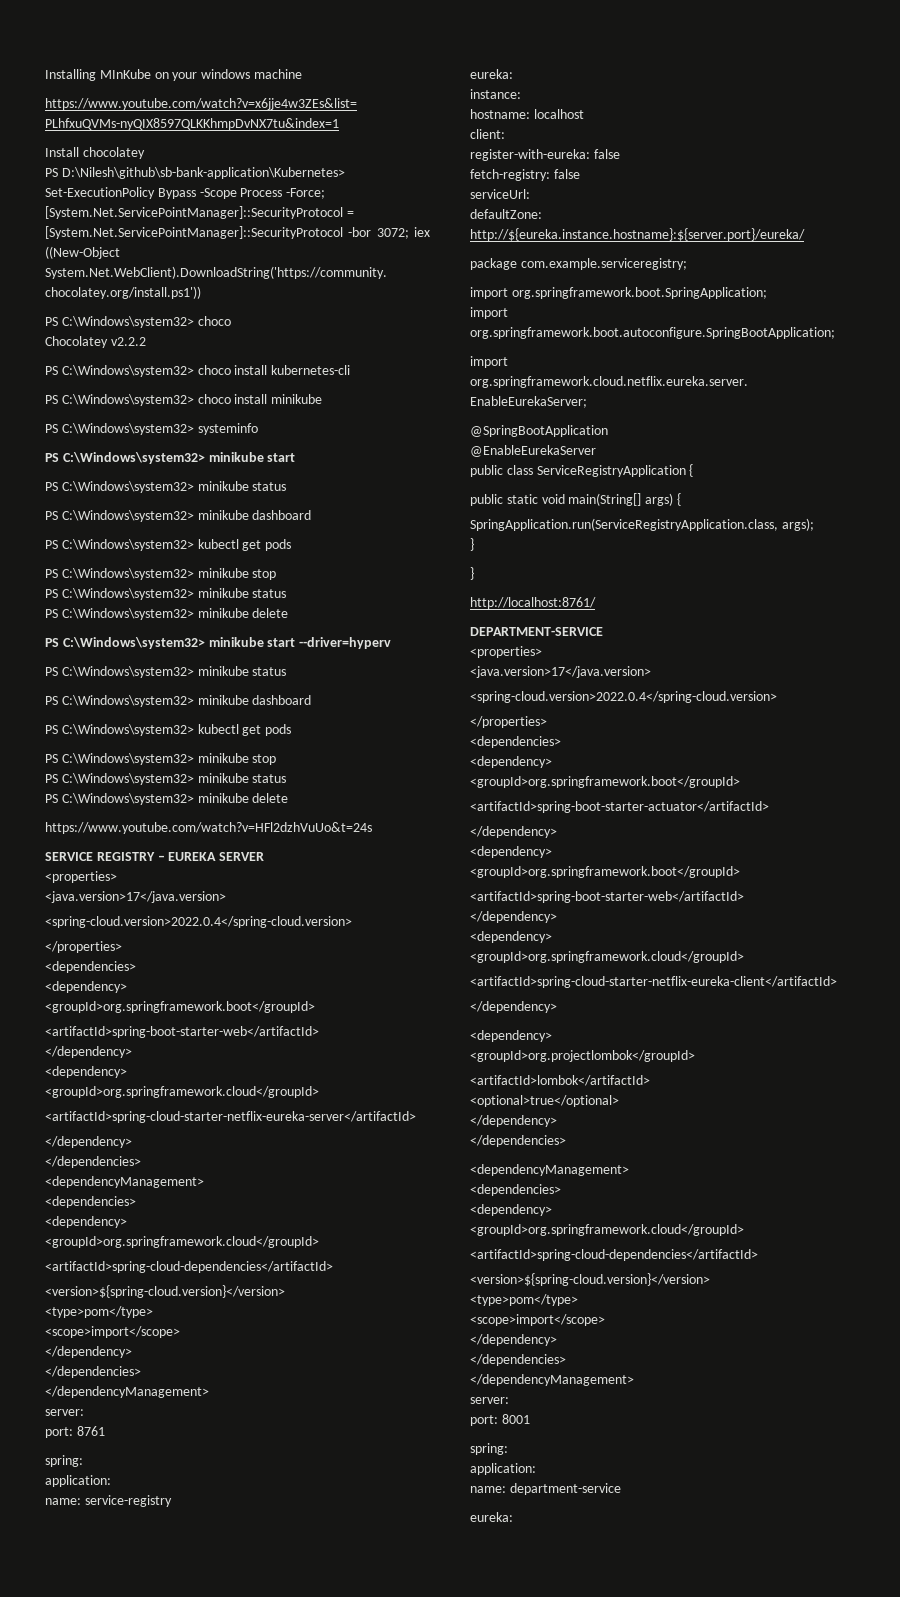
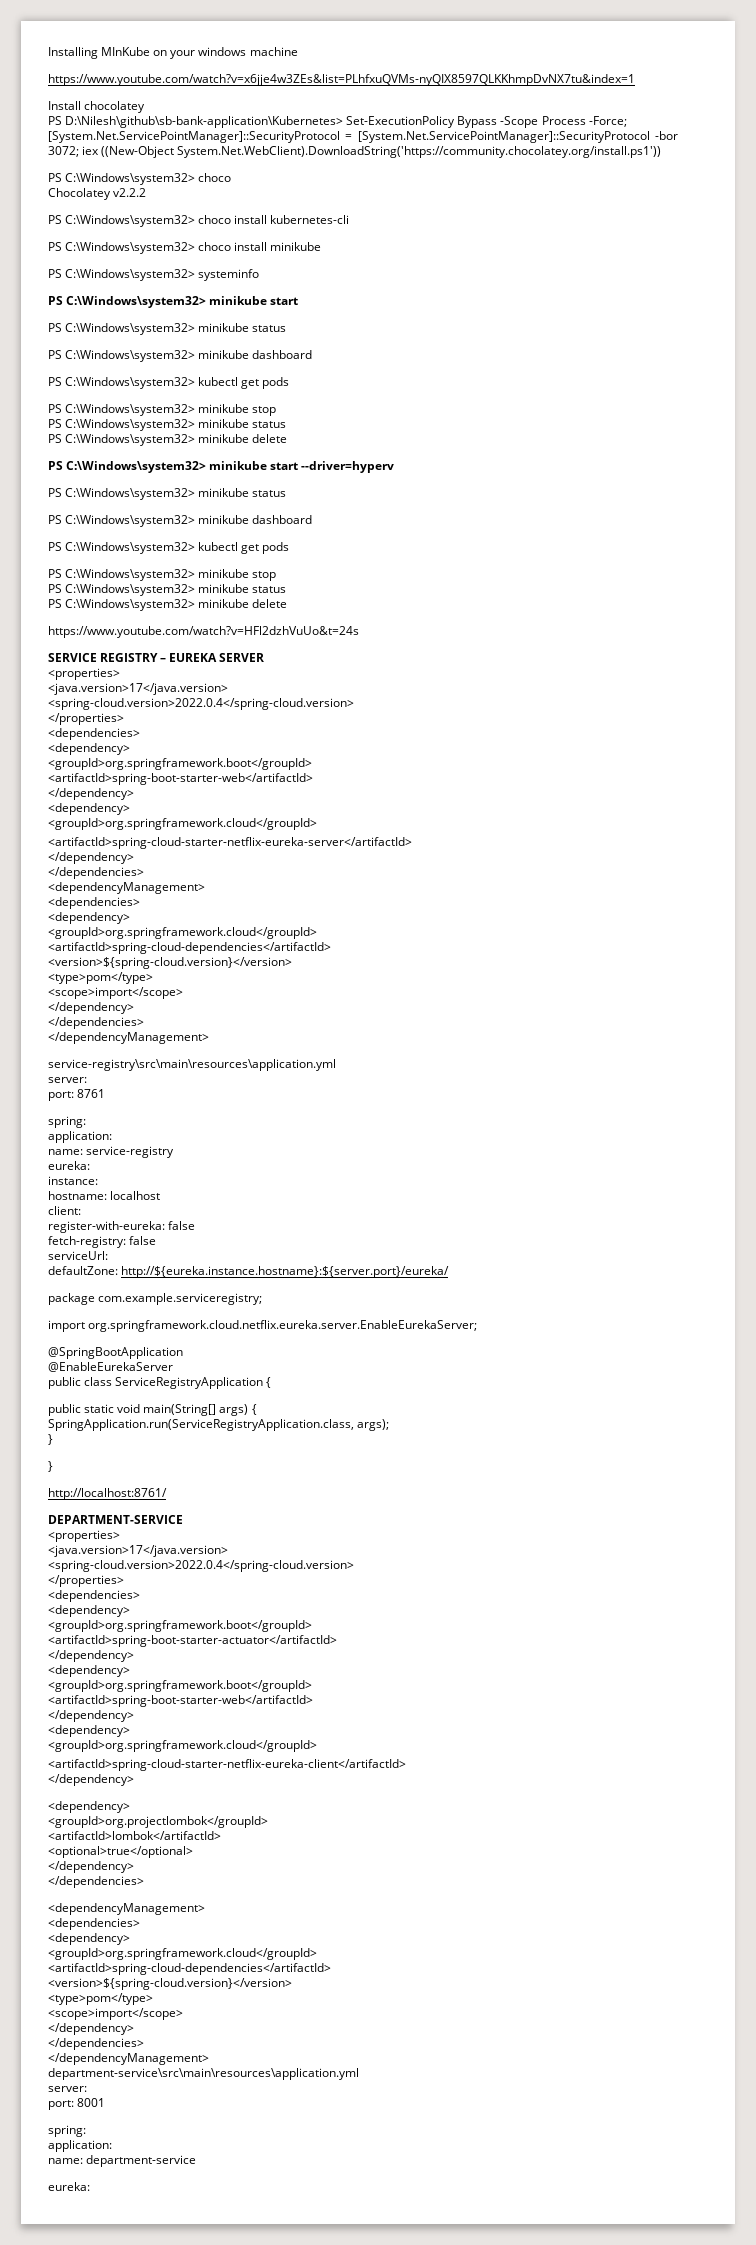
(209, 1392) none -> [48,1059,336,1071] // service-registry\src\main\resources\application.yml
[470,287,767,299] [470,307,508,319] [470,327,835,339] // import org.springframework.boot.SpringApplication; // import org.springframework.boot.autoconfigure.SpringBootApplication; -> (263, 1299) none
(634, 1380) none -> [48,2068,359,2080] // department-service\src\main\resources\application.yml

